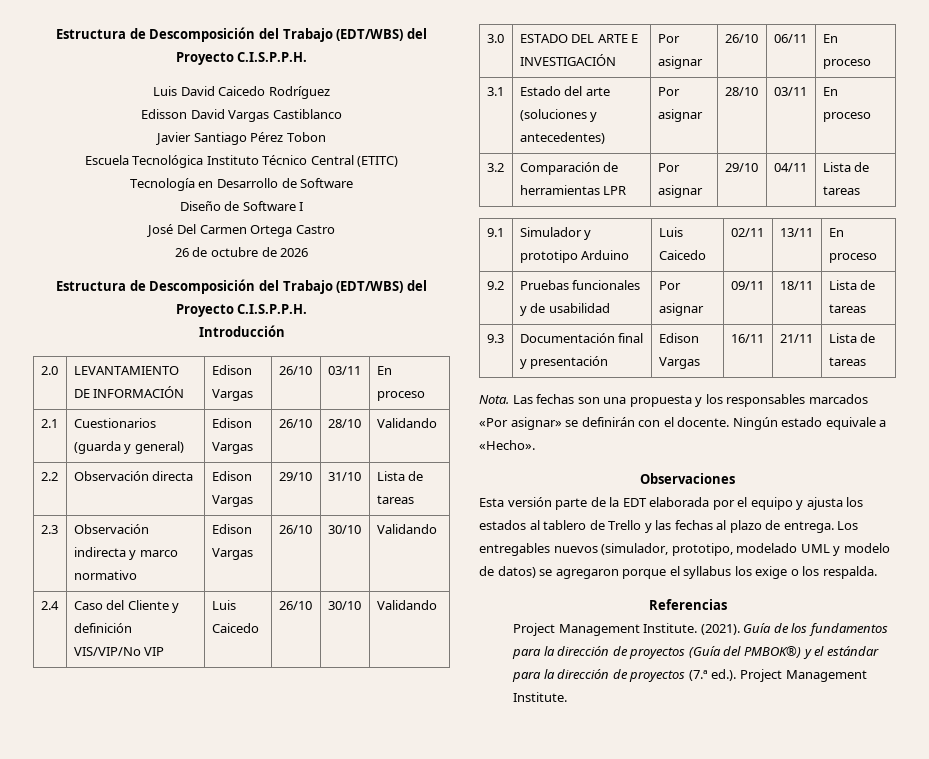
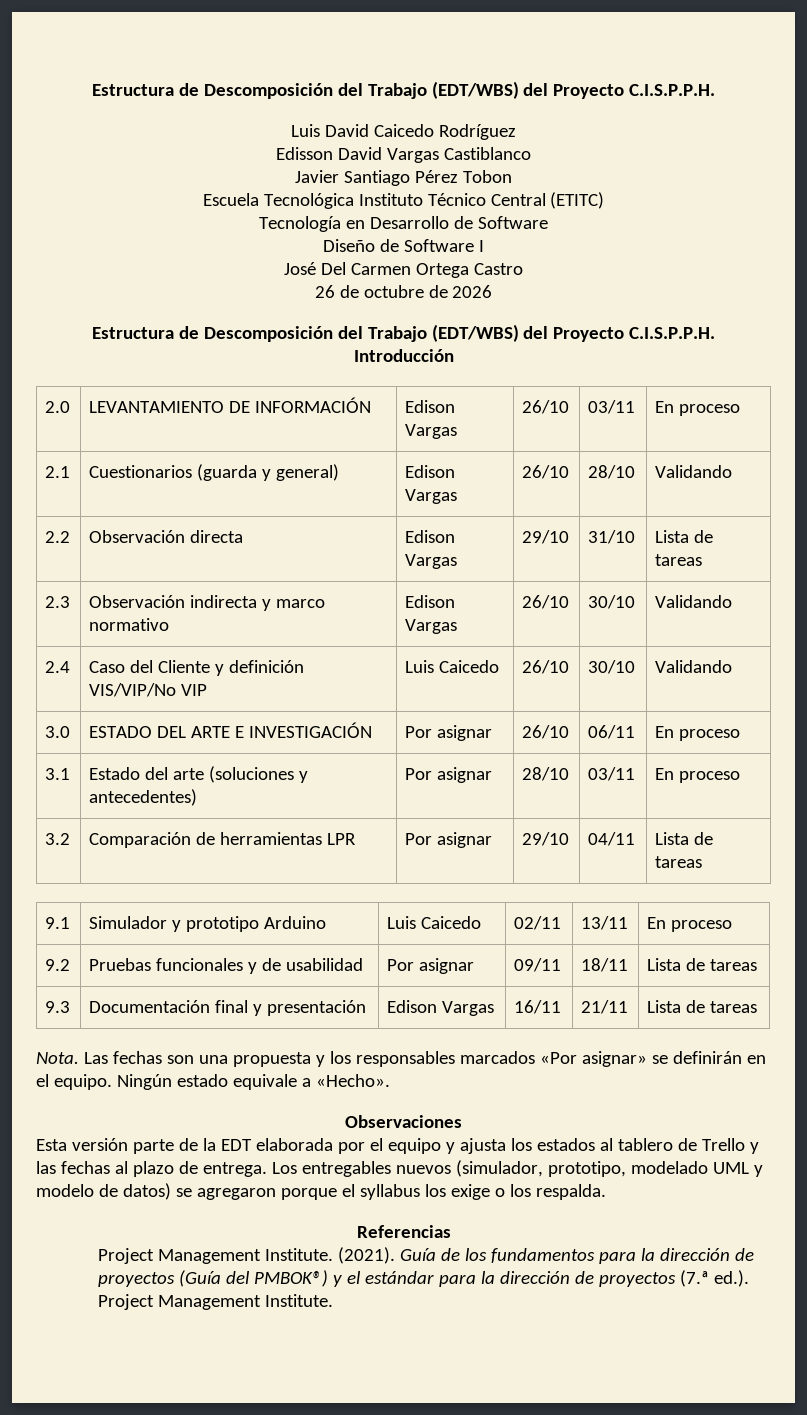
[638,417,730,427] con el docente. -> [746,1055,766,1064] [36,1074,112,1090] en el equipo.

